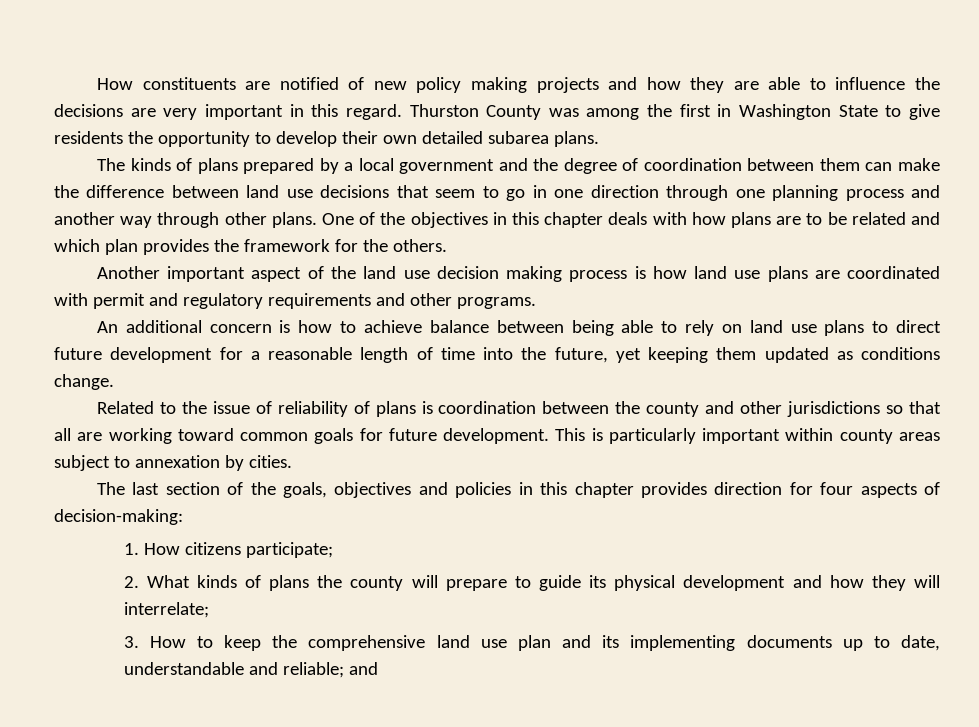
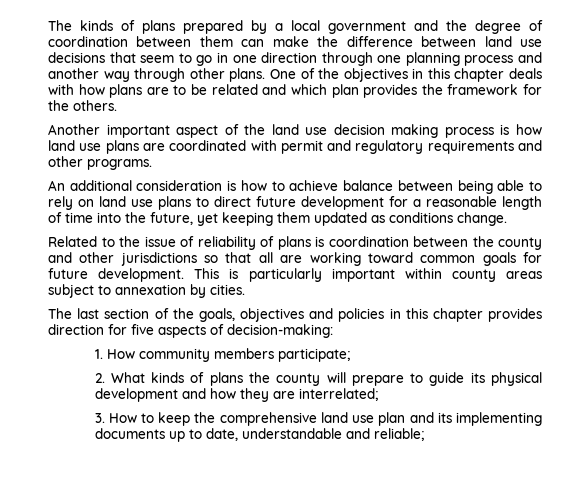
[96,77,941,93] [54,104,940,120] [54,131,599,147] How constituents are notified of new policy making projects and how they are able to influence the decisions are very important in this regard. Thurston County was among the first in Washington State to give residents the opportunity to develop their own detailed subarea plans. // -> (48, 25) none
[209,324,272,333] concern -> [136,180,223,191] consideration
[820,482,854,495] four -> [131,324,154,335] five
[184,542,241,555] citizens -> [138,348,274,362] community members
[914,575,941,588] [123,602,209,618] will interrelate; -> [272,388,378,401] are interrelated;
[348,662,378,675] and -> (424, 434) none

